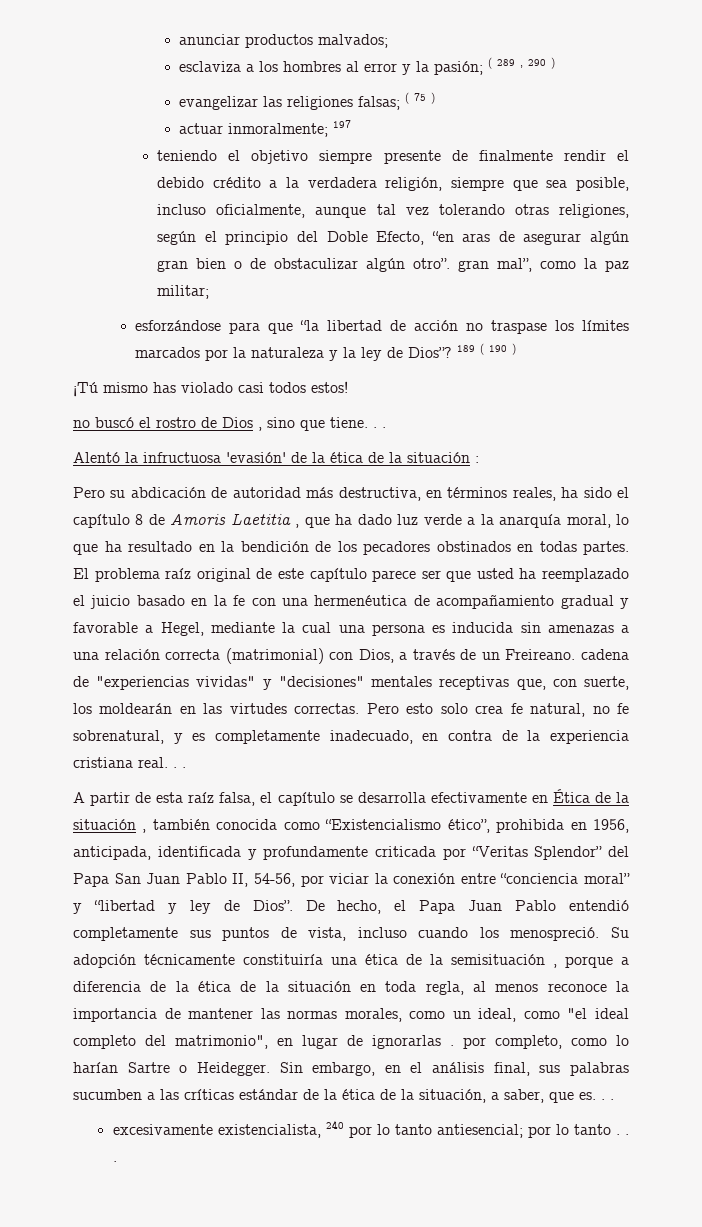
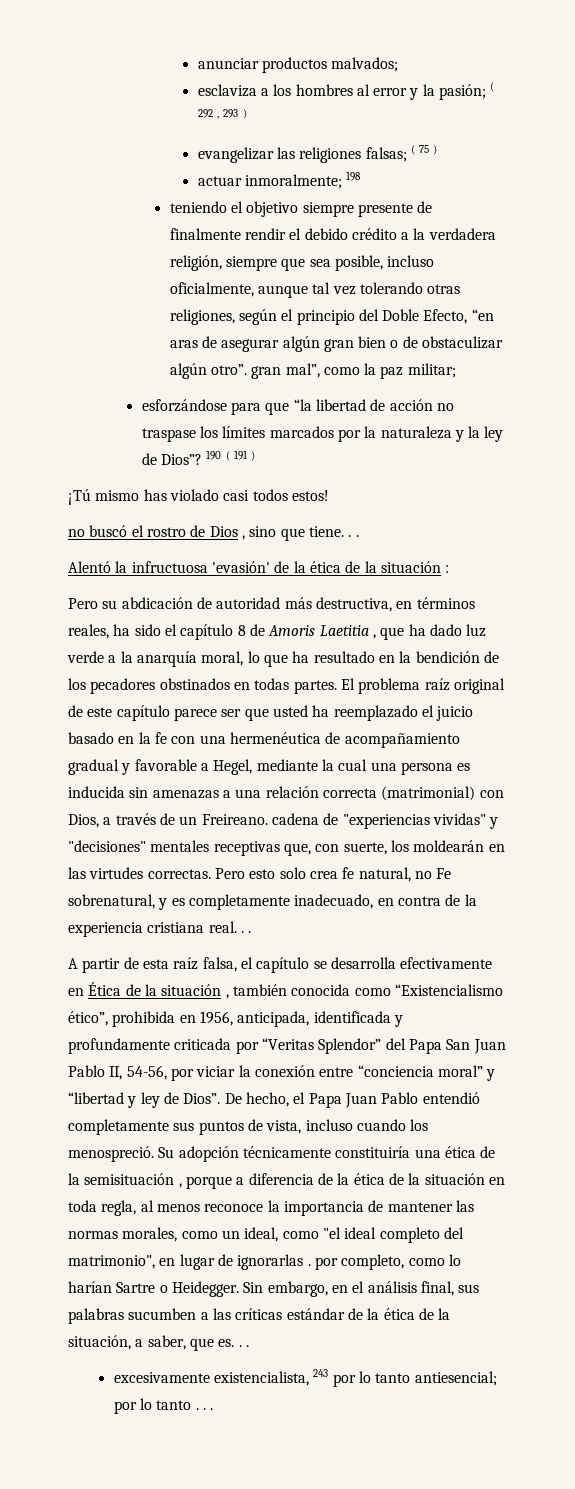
[497,59,547,68] 289 , 290 -> [197,109,239,119] 292 , 293
[333,120,352,128] 197 -> [346,171,362,181] 198
[456,343,507,355] 189 ( 190 -> [206,450,248,461] 190 ( 191
[616,703,629,714] fe -> [436,868,452,879] Fe
[325,1120,344,1129] 240 -> [313,1369,329,1377] 243

